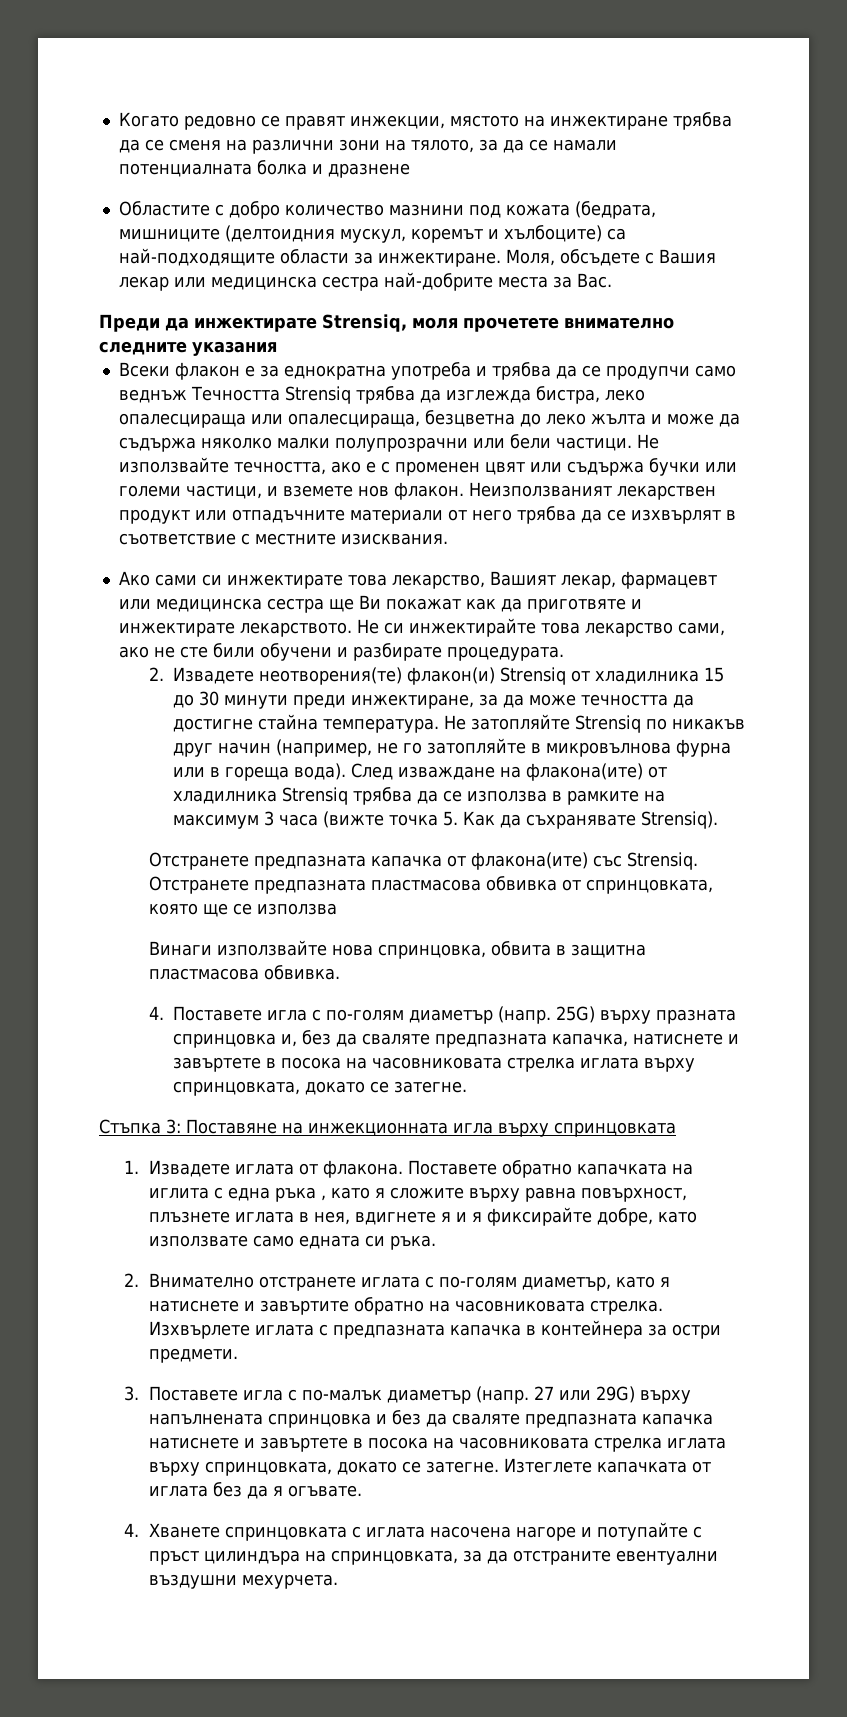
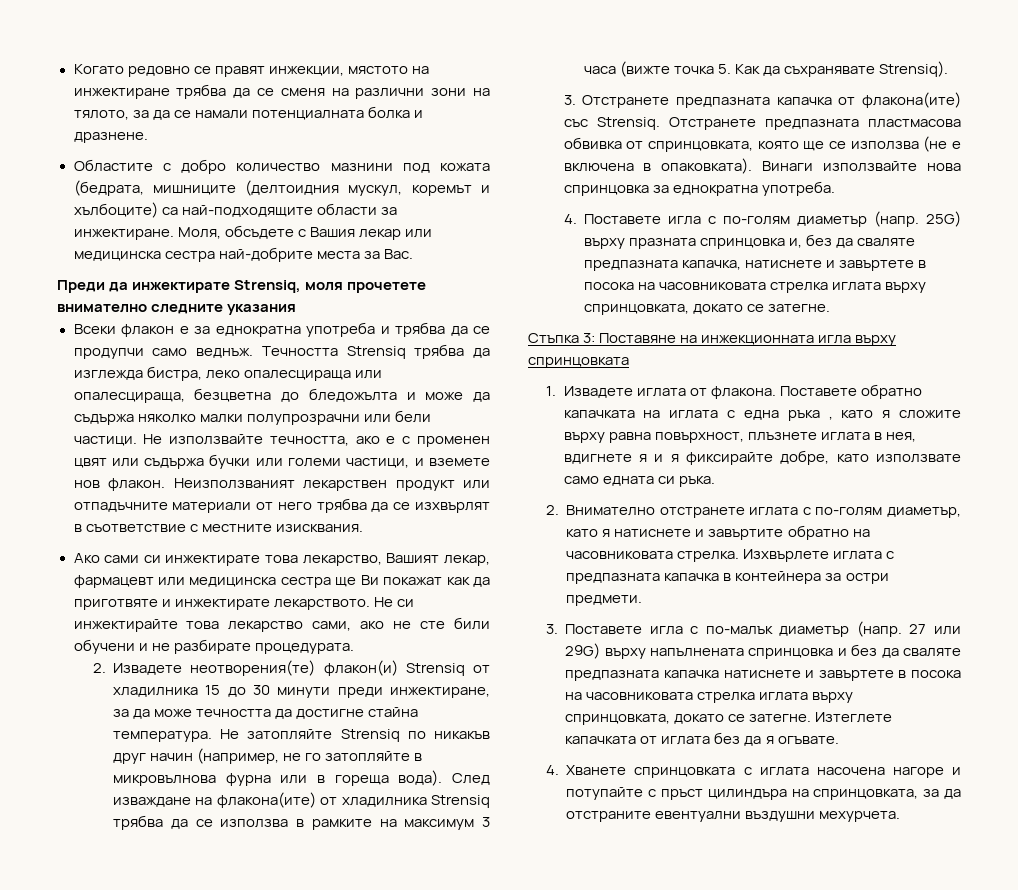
[327,163,410,178] дразнене -> [73,132,148,143] дразнене.
[118,389,187,403] веднъж -> [196,348,253,358] веднъж.
[545,413,646,425] леко жълта -> [308,388,397,402] бледожълта
(348, 652) none -> [151,643,170,651] не
(719, 820) none -> [563,95,576,105] 3.
[148,940,646,959] [148,965,340,980] // Винаги използвайте нова спринцовка, обвита в защитна пластмасова обвивка. -> [923,136,961,152] [563,158,961,174] [563,181,835,196] (не е включена в опаковката). Винаги използвайте нова спринцовка за еднократна употреба.
[148,1187,209,1199] иглита -> [669,410,719,419] иглaта

